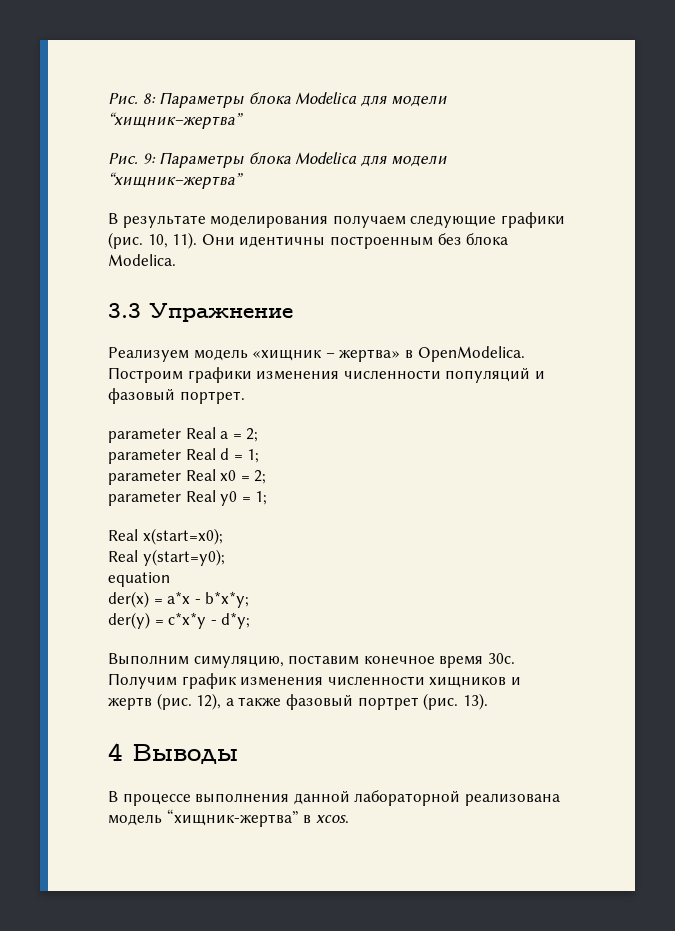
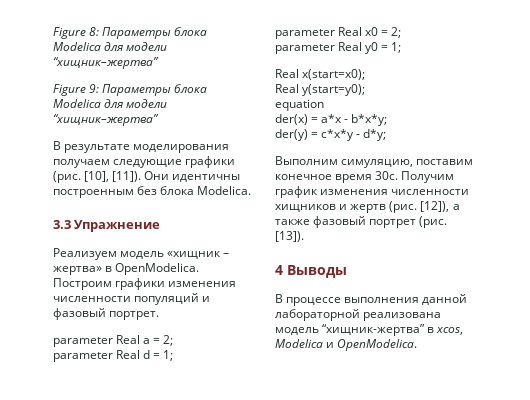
[108,93,138,104] Рис. -> [53,27,86,39] Figure
[108,153,138,164] Рис. -> [53,84,86,96] Figure
[147,232,198,249] 10, 11). -> [84,171,142,182] [10], [11]).
[196,693,222,710] 12), -> [420,201,450,212] [12]),
[462,693,488,710] 13). -> [275,231,304,242] [13]).
[315,815,349,823] xcos. -> [436,327,464,335] [275,339,418,351] xcos, Modelica и OpenModelica.

